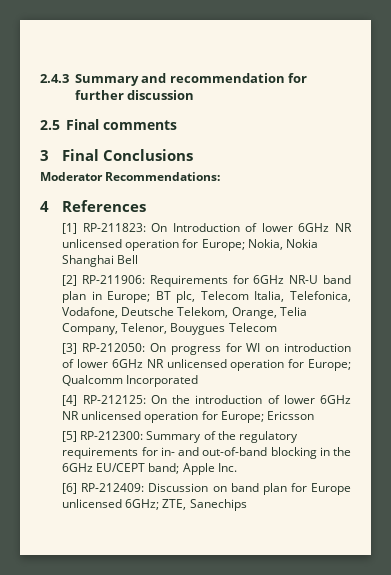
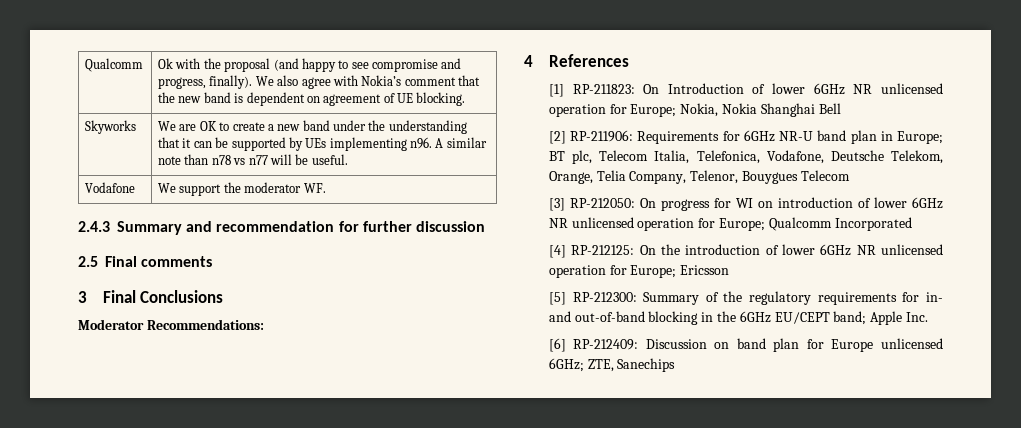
(40, 78) none -> [85,58,144,72] [158,58,462,72] [158,75,481,89] [158,92,466,106] [85,120,137,134] [158,120,467,134] [158,137,487,151] [158,154,348,165] [85,182,136,193] [158,182,326,196] Qualcomm | Ok with the proposal (and happy to see compromise and progress, finally). We also agree with Nokia’s comment that the new band is dependent on agreement of UE blocking. // Skyworks | We are OK to create a new band under the understanding that it can be supported by UEs implementing n96. A similar note than n78 vs n77 will be useful. // Vodafone | We support the moderator WF. //

